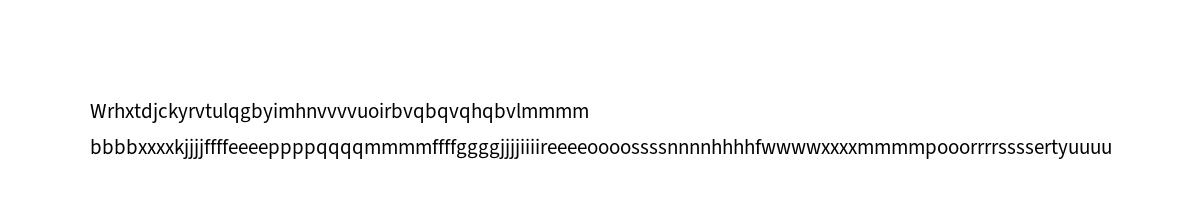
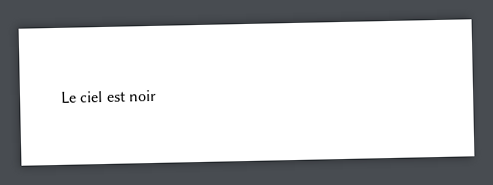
[90,102,589,123] [90,138,1112,159] Wrhxtdjckyrvtulqgbyimhnvvvvuoirbvqbqvqhqbvlmmmm bbbbxxxxkjjjjffffeeeeppppqqqqmmmmffffggggjjjjiiiireeeeoooossssnnnnhhhhfwwwwxxxxmmmmpooorrrrssssertyuuuu -> [60,89,157,104] Le ciel est noir

